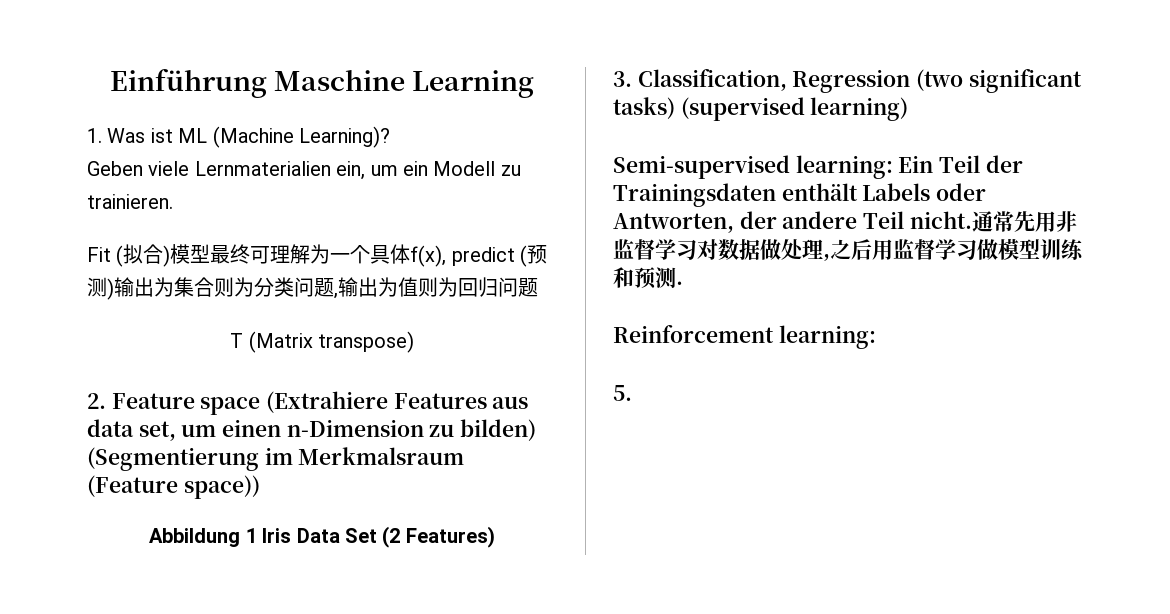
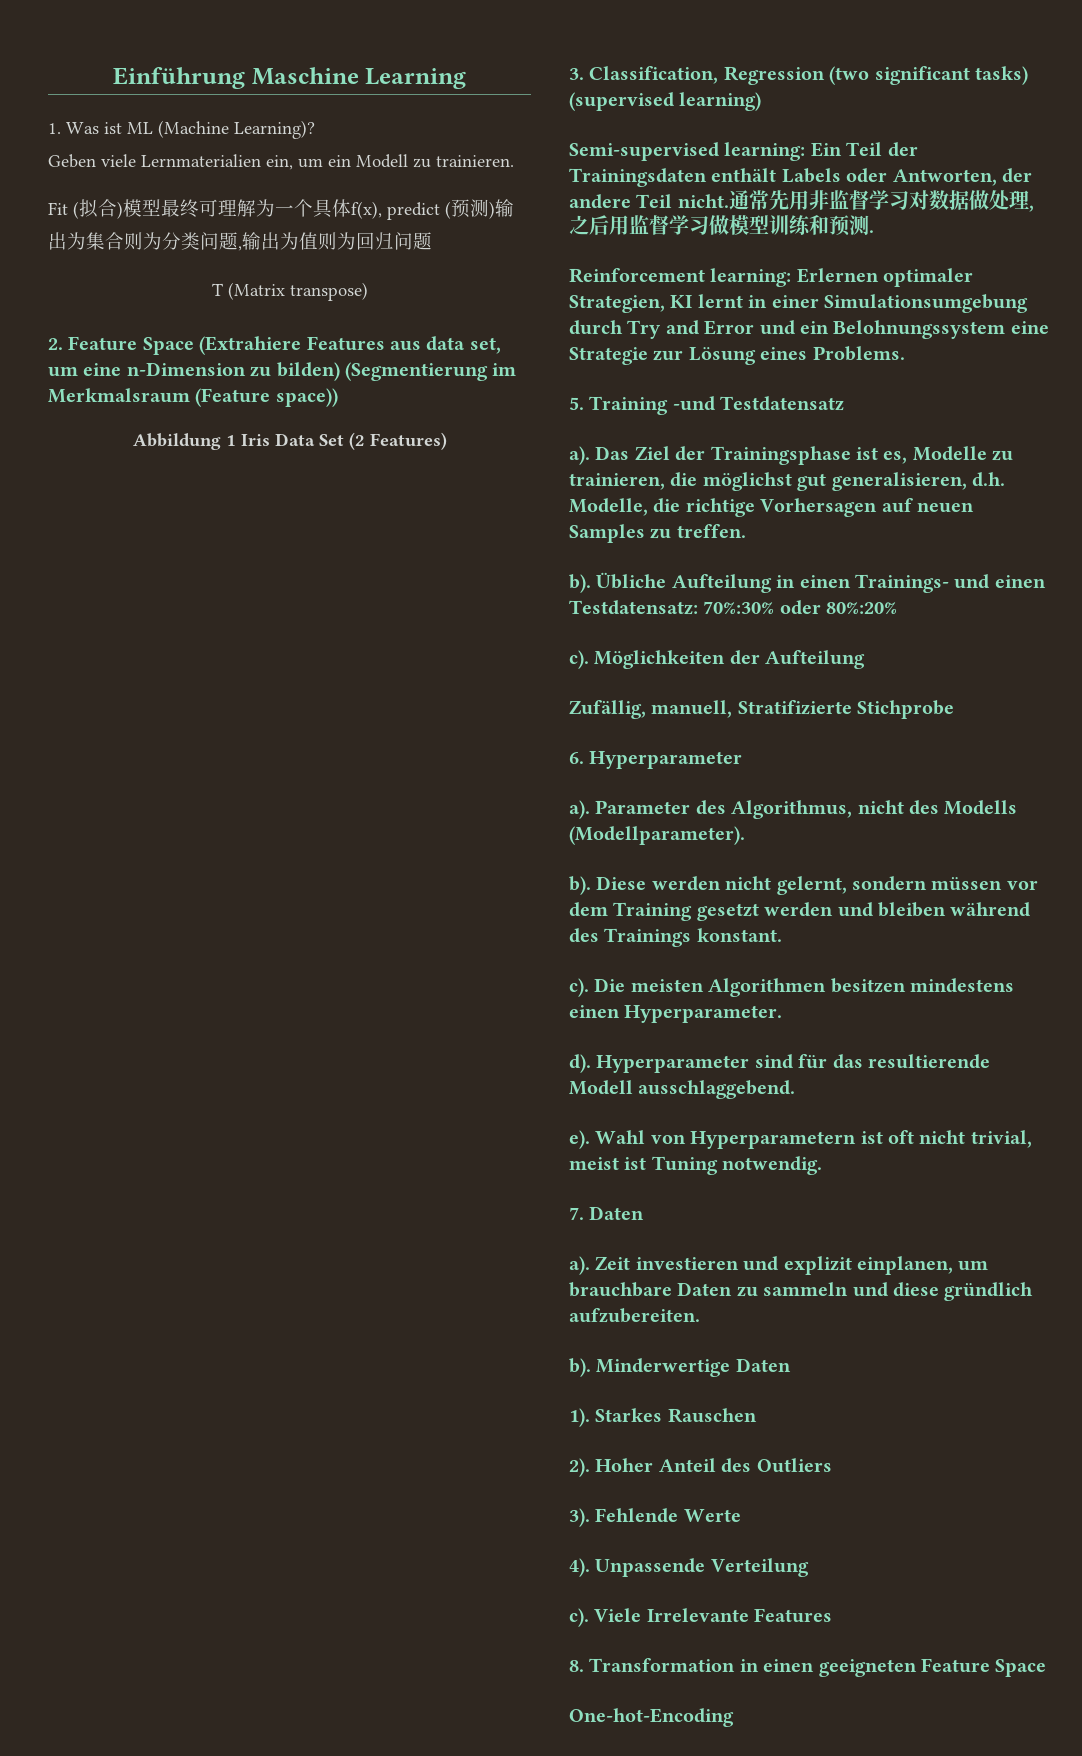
[200,397,261,415] space -> [142,337,194,355] Space
[222,419,282,437] einen -> [83,363,122,376] eine
[613,385,632,401] // 5. -> [796,268,974,287] [569,294,1028,313] [569,320,1049,339] [569,346,905,365] [569,396,845,415] [569,446,1014,465] [569,472,1005,491] [569,498,974,517] [569,524,746,543] [569,572,1046,593] [569,600,898,615] [569,650,866,669] [569,700,955,719] [569,751,743,769] [569,800,1018,819] [569,826,745,845] [569,876,1038,895] [569,902,1031,921] [569,928,782,947] [569,978,1014,997] [569,1005,783,1023] [569,1054,990,1073] [569,1080,796,1099] [569,1130,1032,1149] [569,1156,823,1175] [569,1206,645,1220] [569,1256,989,1275] [569,1282,1034,1301] [569,1308,700,1323] [569,1358,791,1377] [569,1408,757,1427] [569,1458,832,1477] [569,1508,741,1527] [569,1558,809,1577] [569,1608,833,1627] [569,1658,1047,1677] [569,1708,734,1727] Erlernen optimaler Strategien, KI lernt in einer Simulationsumgebung durch Try and Error und ein Belohnungssystem eine Strategie zur Lösung eines Problems. // 5. Training -und Testdatensatz // a). Das Ziel der Trainingsphase ist es, Modelle zu trainieren, die möglichst gut generalisieren, d.h. Modelle, die richtige Vorhersagen auf neuen Samples zu treffen. // b). Übliche Aufteilung in einen Trainings- und einen Testdatensatz: 70%:30% oder 80%:20% // c). Möglichkeiten der Aufteilung // Zufällig, manuell, Stratifizierte Stichprobe // 6. Hyperparameter // a). Parameter des Algorithmus, nicht des Modells (Modellparameter). // b). Diese werden nicht gelernt, sondern müssen vor dem Training gesetzt werden und bleiben während des Trainings konstant. // c). Die meisten Algorithmen besitzen mindestens einen Hyperparameter. // d). Hyperparameter sind für das resultierende Modell ausschlaggebend. // e). Wahl von Hyperparametern ist oft nicht trivial, meist ist Tuning notwendig. // 7. Daten // a). Zeit investieren und explizit einplanen, um brauchbare Daten zu sammeln und diese gründlich aufzubereiten. // b). Minderwertige Daten // 1). Starkes Rauschen // 2). Hoher Anteil des Outliers // 3). Fehlende Werte // 4). Unpassende Verteilung // c). Viele Irrelevante Features // 8. Transformation in einen geeigneten Feature Space // One-hot-Encoding

